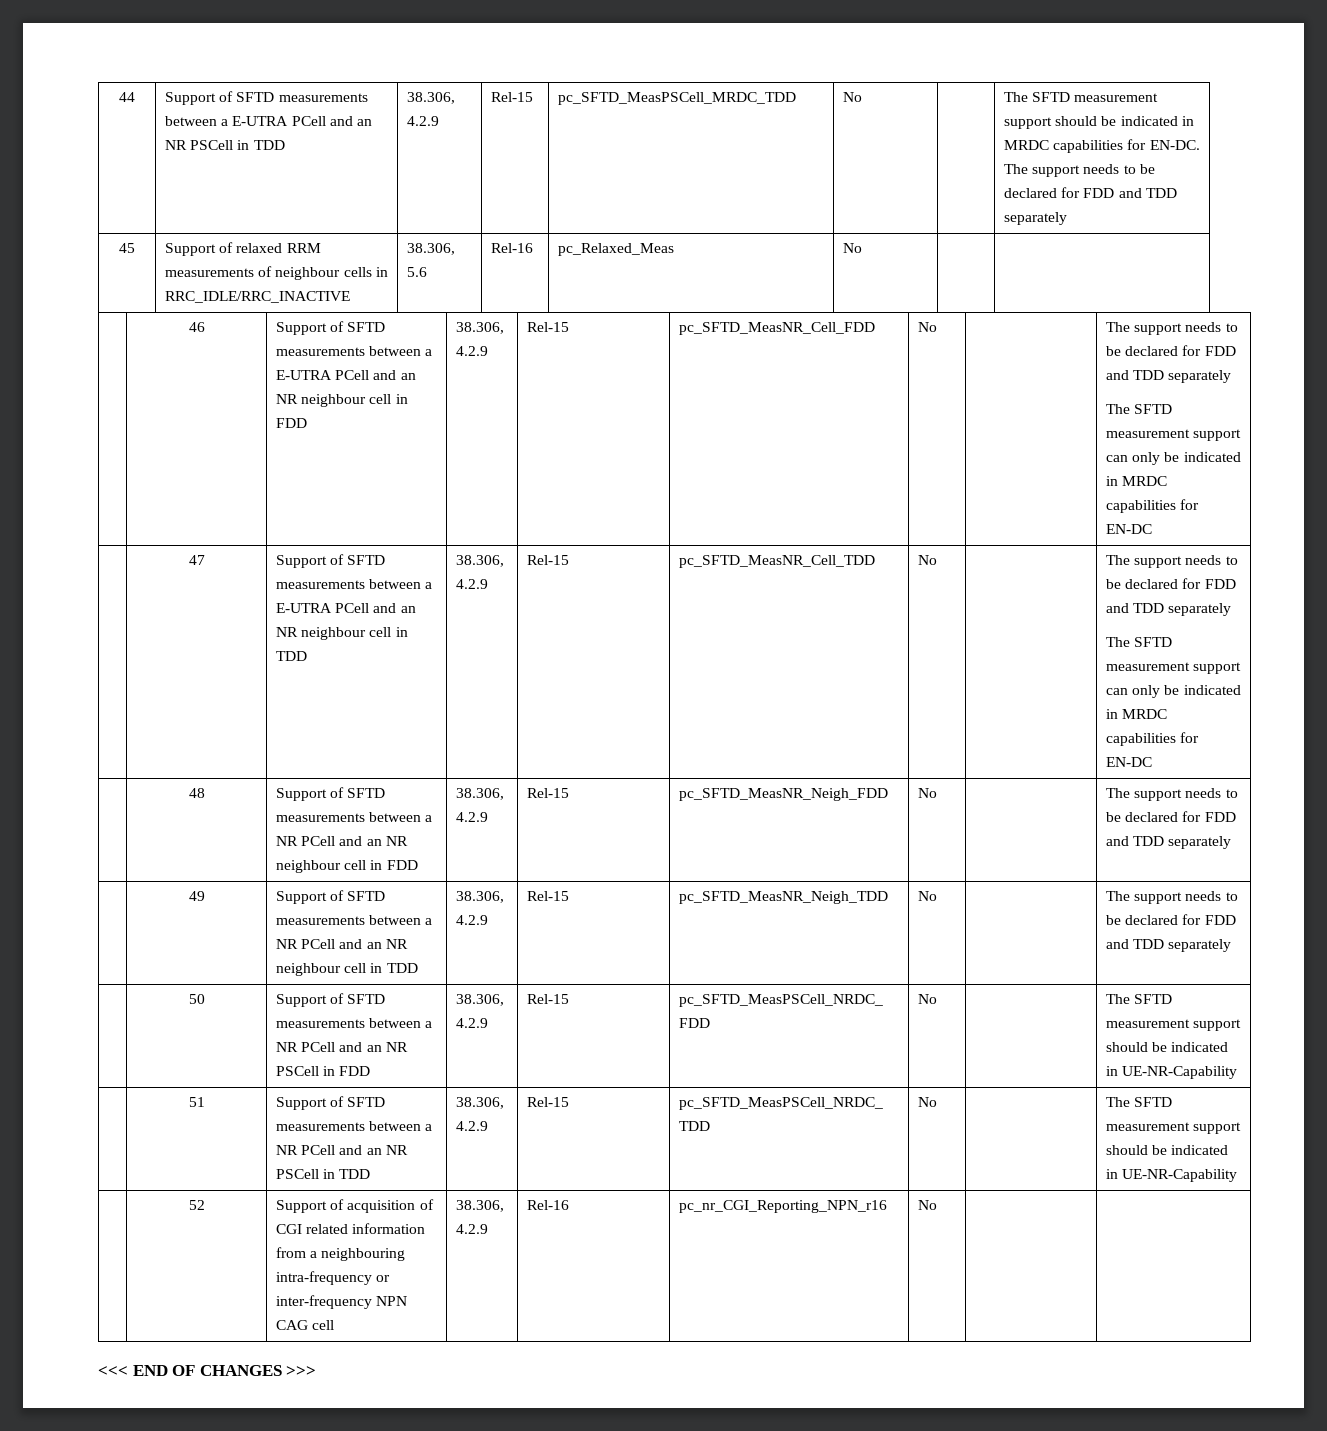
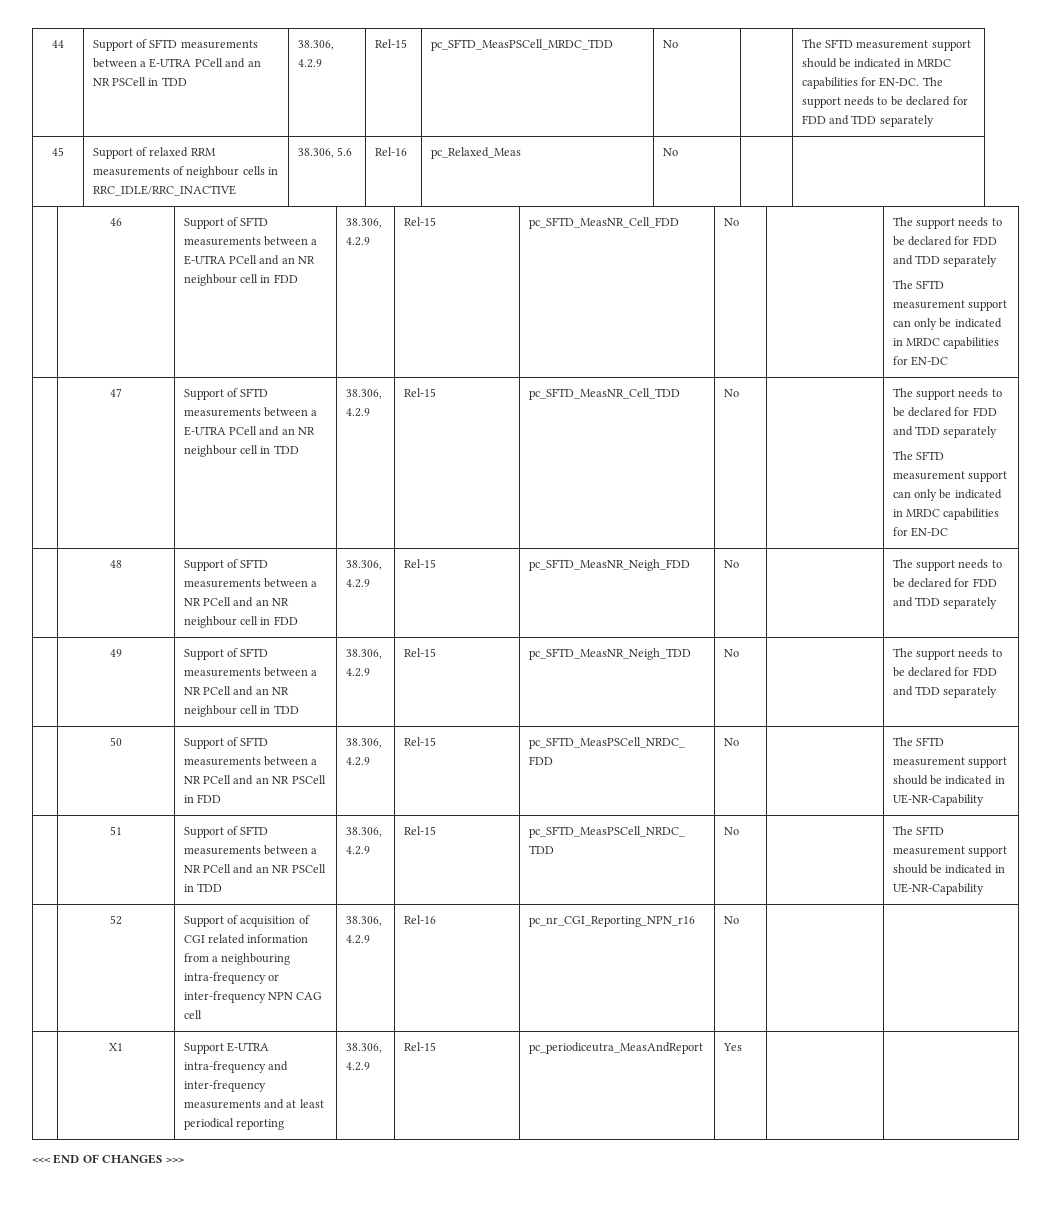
(938, 1205) none -> [109,1043,123,1051] [183,1042,270,1054] [183,1061,289,1073] [183,1080,266,1092] [183,1099,324,1109] [183,1118,285,1130] [345,1043,382,1053] [345,1062,370,1071] [403,1042,436,1051] [528,1042,703,1054] [722,1043,742,1051] // | X1 | Support E-UTRA intra-frequency and inter-frequency measurements and at least periodical reporting | 38.306, 4.2.9 | Rel-15 | pc_periodiceutra_MeasAndReport | Yes | |

